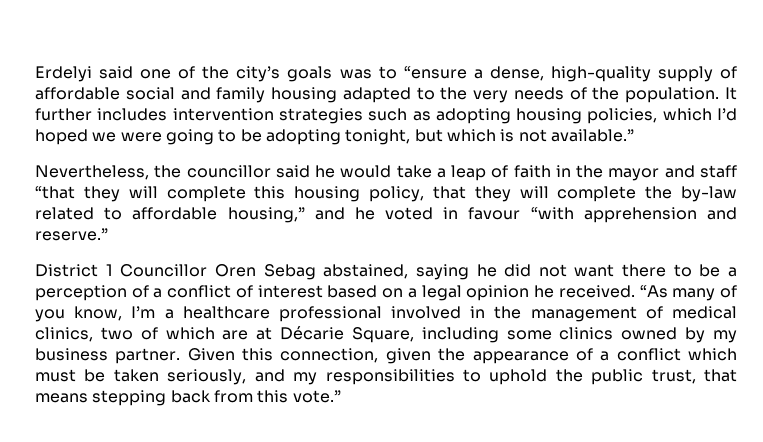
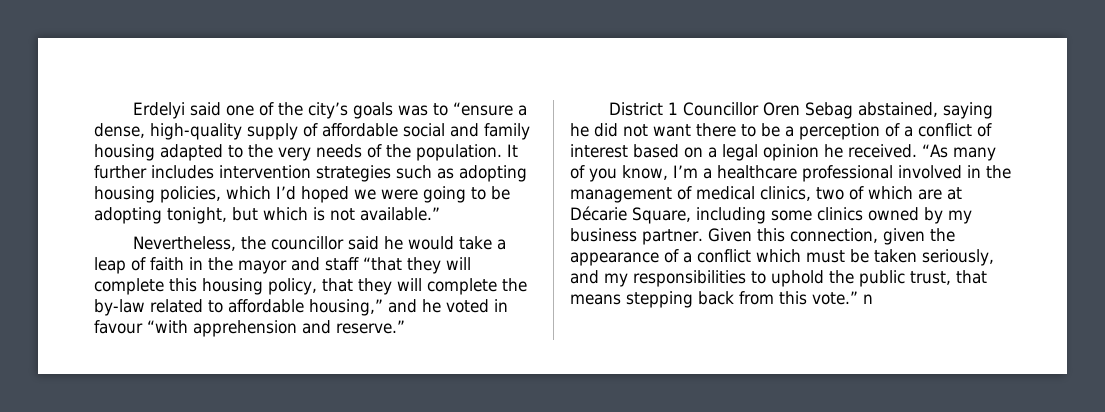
(341, 396) none -> [863,294,873,304] n

